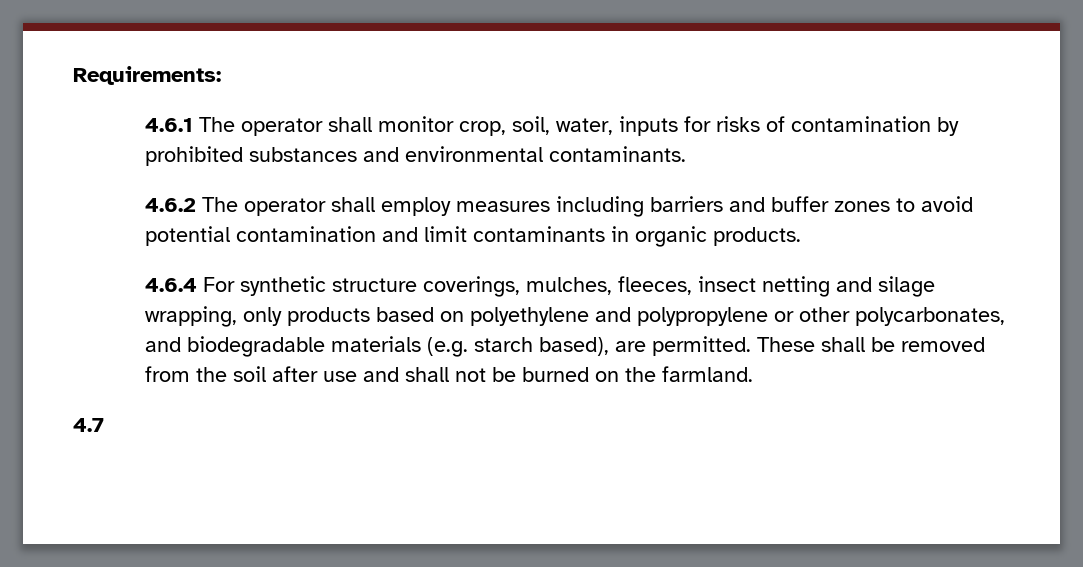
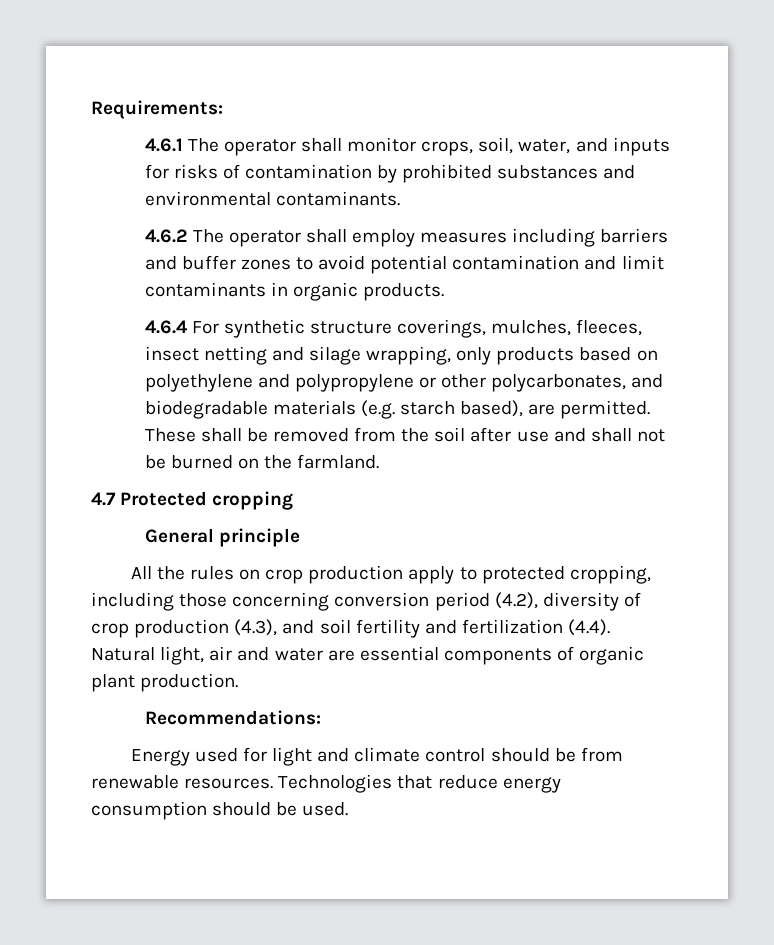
[459,121,507,136] crop, -> [421,141,474,156] crops,
(614, 126) none -> [575,138,608,152] and
(104, 425) none -> [120,491,294,510] [144,528,300,547] [130,565,651,584] [91,592,641,611] [91,619,611,638] [91,646,645,665] [91,673,239,692] [144,710,321,725] [130,747,623,766] [91,774,561,793] [91,801,349,820] Protected cropping // General principle // All the rules on crop production apply to protected cropping, including those concerning conversion period (4.2), diversity of crop production (4.3), and soil fertility and fertilization (4.4). Natural light, air and water are essential components of organic plant production. // Recommendations: // Energy used for light and climate control should be from renewable resources. Technologies that reduce energy consumption should be used.

